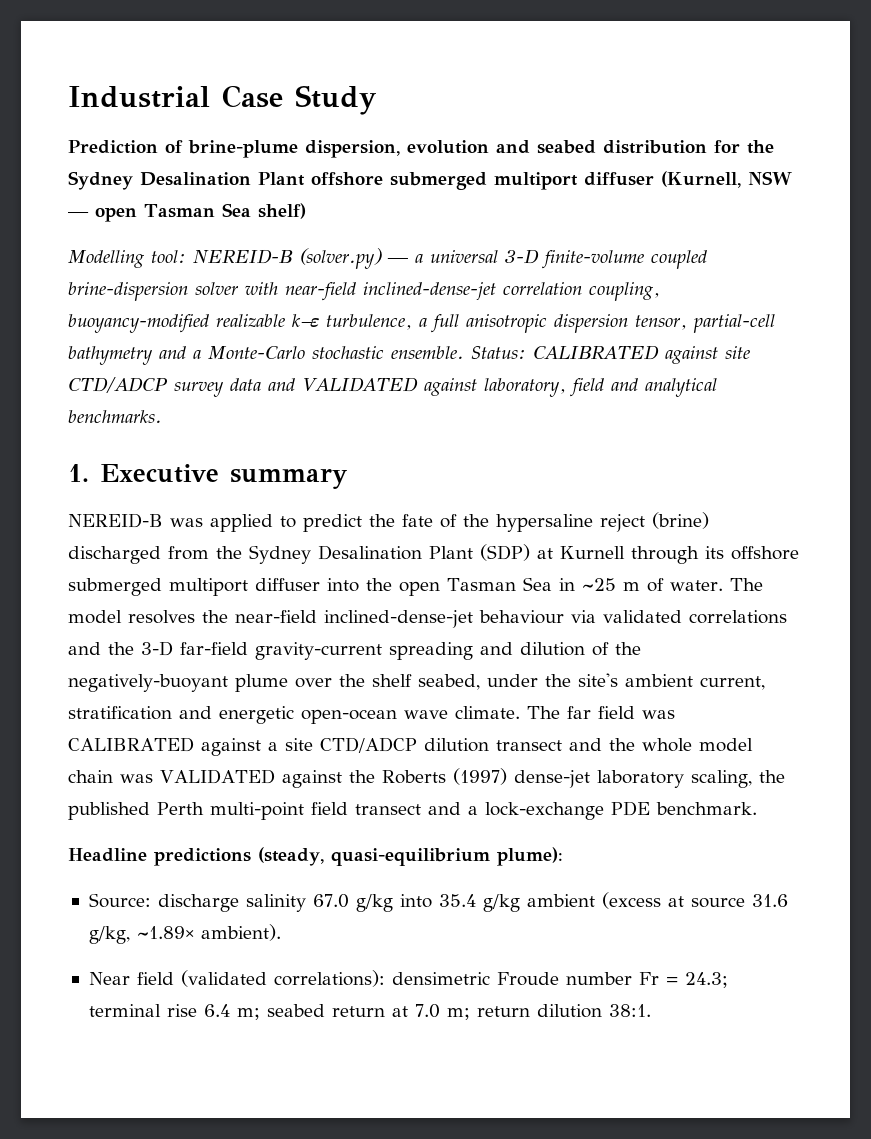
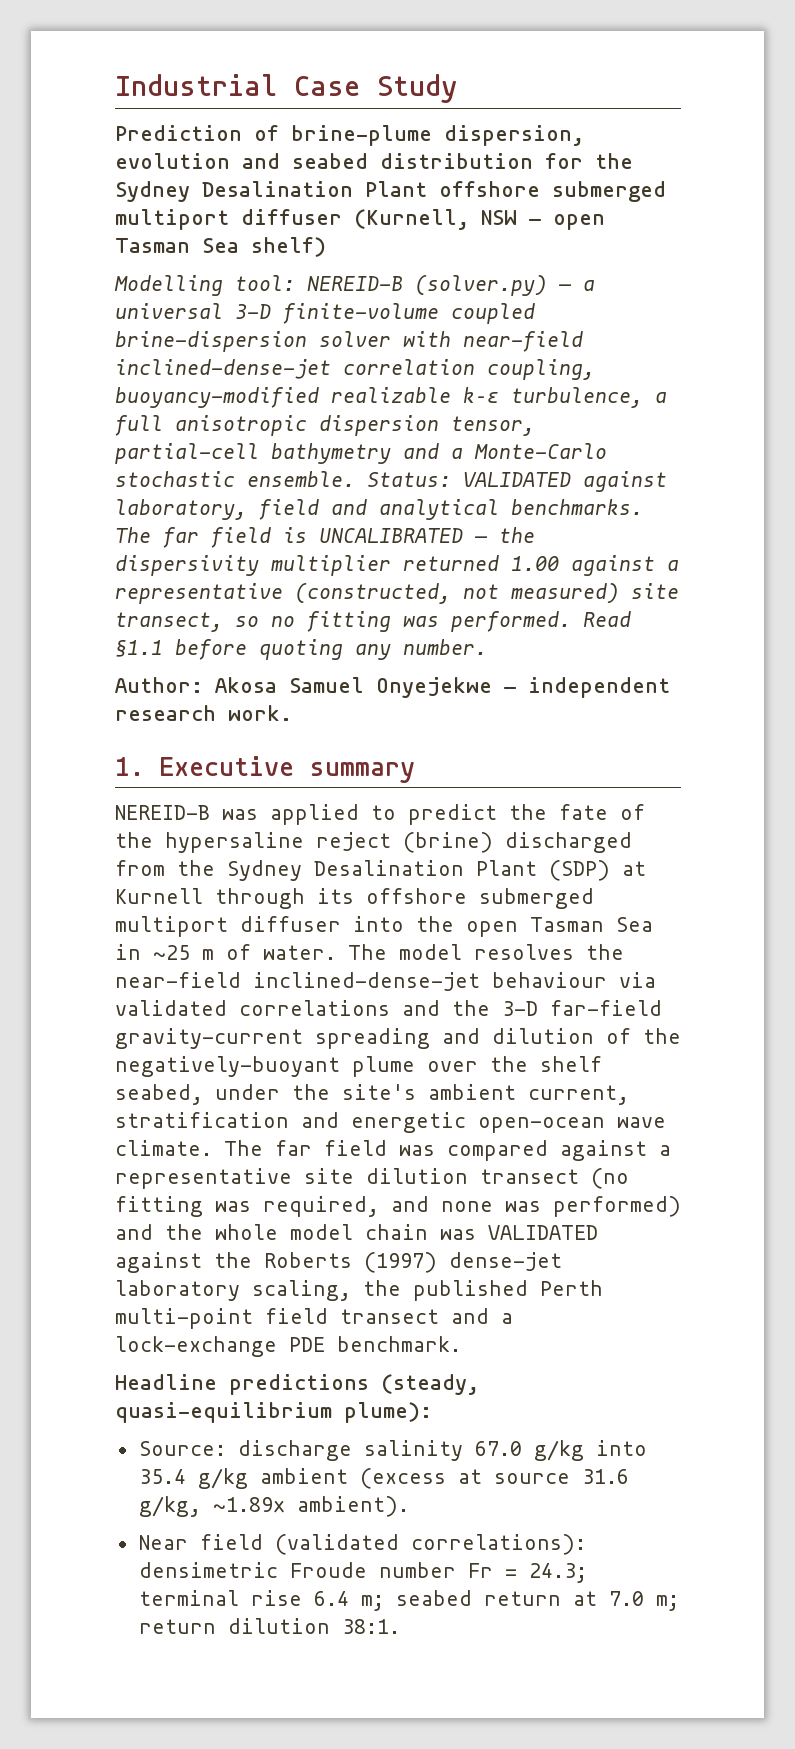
[533,345,751,364] [68,377,295,397] CALIBRATED against site CTD/ADCP survey data and -> (451, 479) none
(162, 416) none -> [115,527,535,548] [115,555,679,576] [115,583,679,604] [115,611,631,632] [115,639,487,660] [115,677,670,698] [115,705,292,721] The far field is UNCALIBRATED — the dispersivity multiplier returned 1.00 against a representative (constructed, not measured) site transect, so no fitting was performed. Read §1.1 before quoting any number. // Author: Akosa Samuel Onyejekwe — independent research work.
[68,737,562,756] CALIBRATED against a site CTD/ADCP dilution transect -> [447,1140,671,1161] [115,1168,629,1189] [115,1196,681,1217] compared against a representative site dilution transect (no fitting was required, and none was performed)

